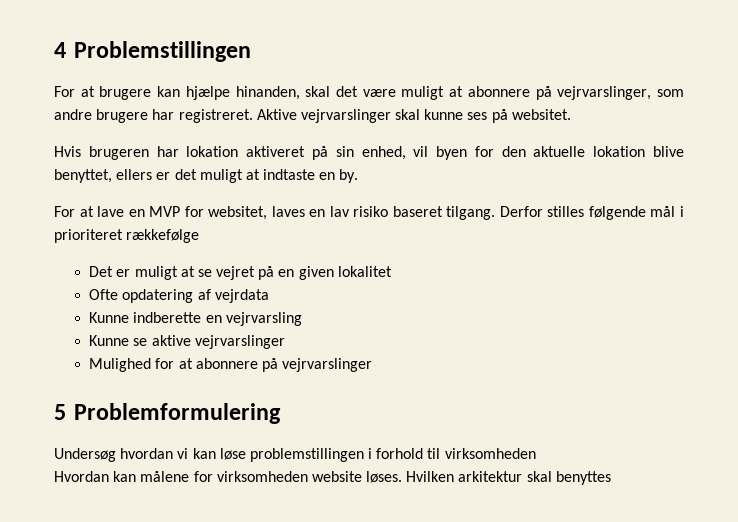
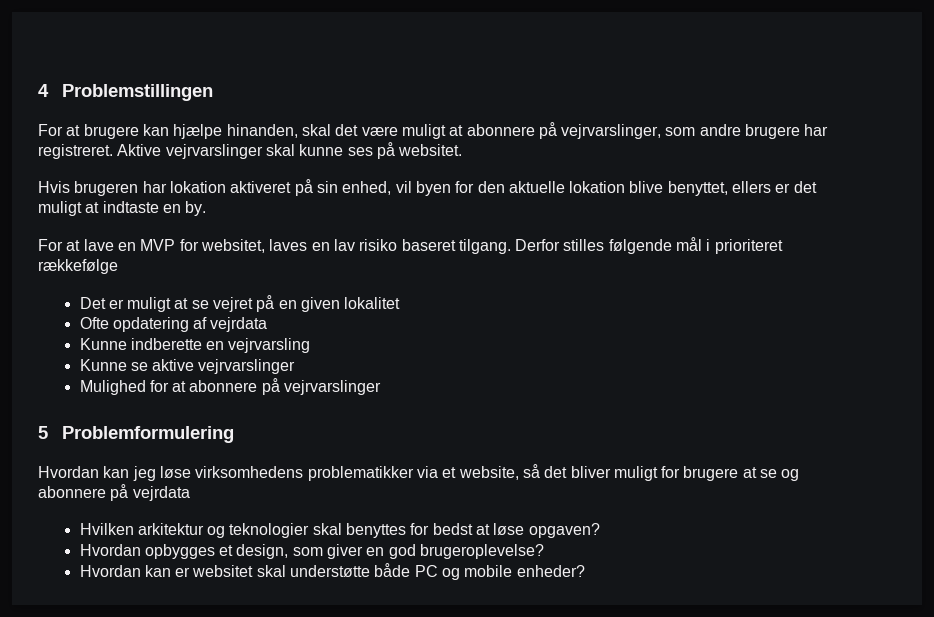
[54,448,536,462] [54,471,611,485] Undersøg hvordan vi kan løse problemstillingen i forhold til virksomheden // Hvordan kan målene for virksomheden website løses. Hvilken arkitektur skal benyttes -> [38,464,800,481] [38,484,190,501] [79,523,600,538] [79,544,545,559] [79,563,585,580] Hvordan kan jeg løse virksomhedens problematikker via et website, så det bliver muligt for brugere at se og abonnere på vejrdata // Hvilken arkitektur og teknologier skal benyttes for bedst at løse opgaven? // Hvordan opbygges et design, som giver en god brugeroplevelse? // Hvordan kan er websitet skal understøtte både PC og mobile enheder?

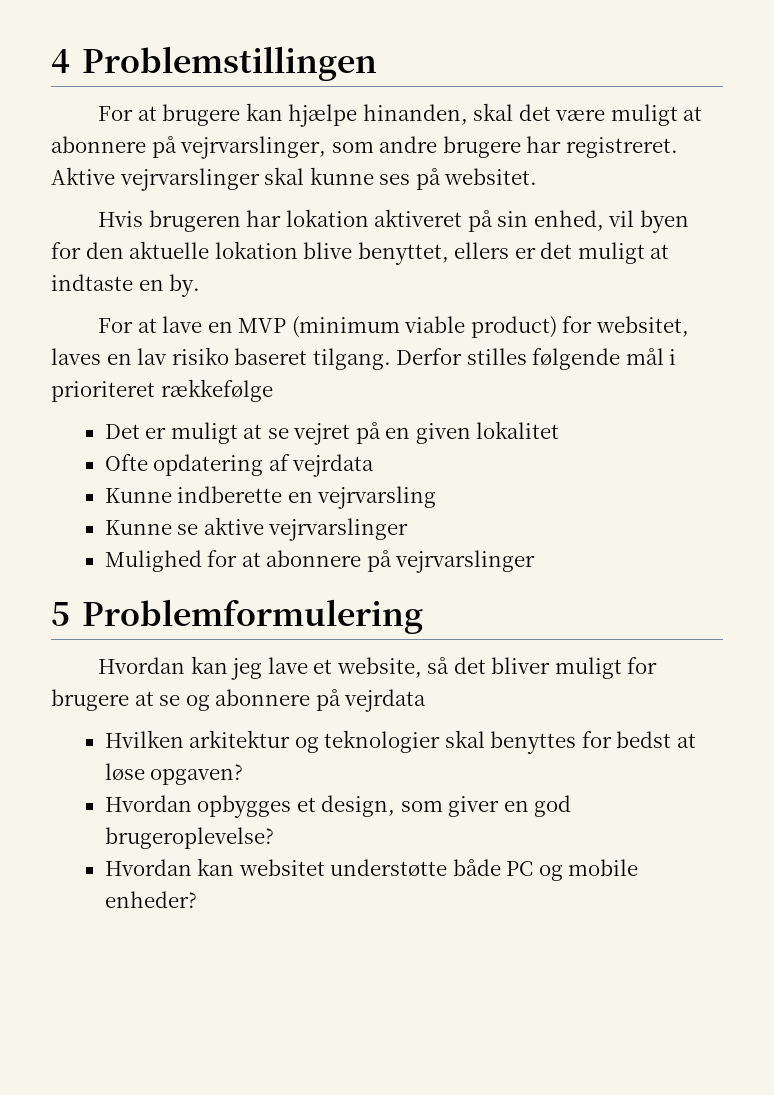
(176, 245) none -> [291,316,557,338] (minimum viable product)
[159,466,438,481] løse virksomhedens problematikker via -> [267,657,308,674] lave
[175,565,286,577] er websitet skal -> [238,859,325,876] websitet

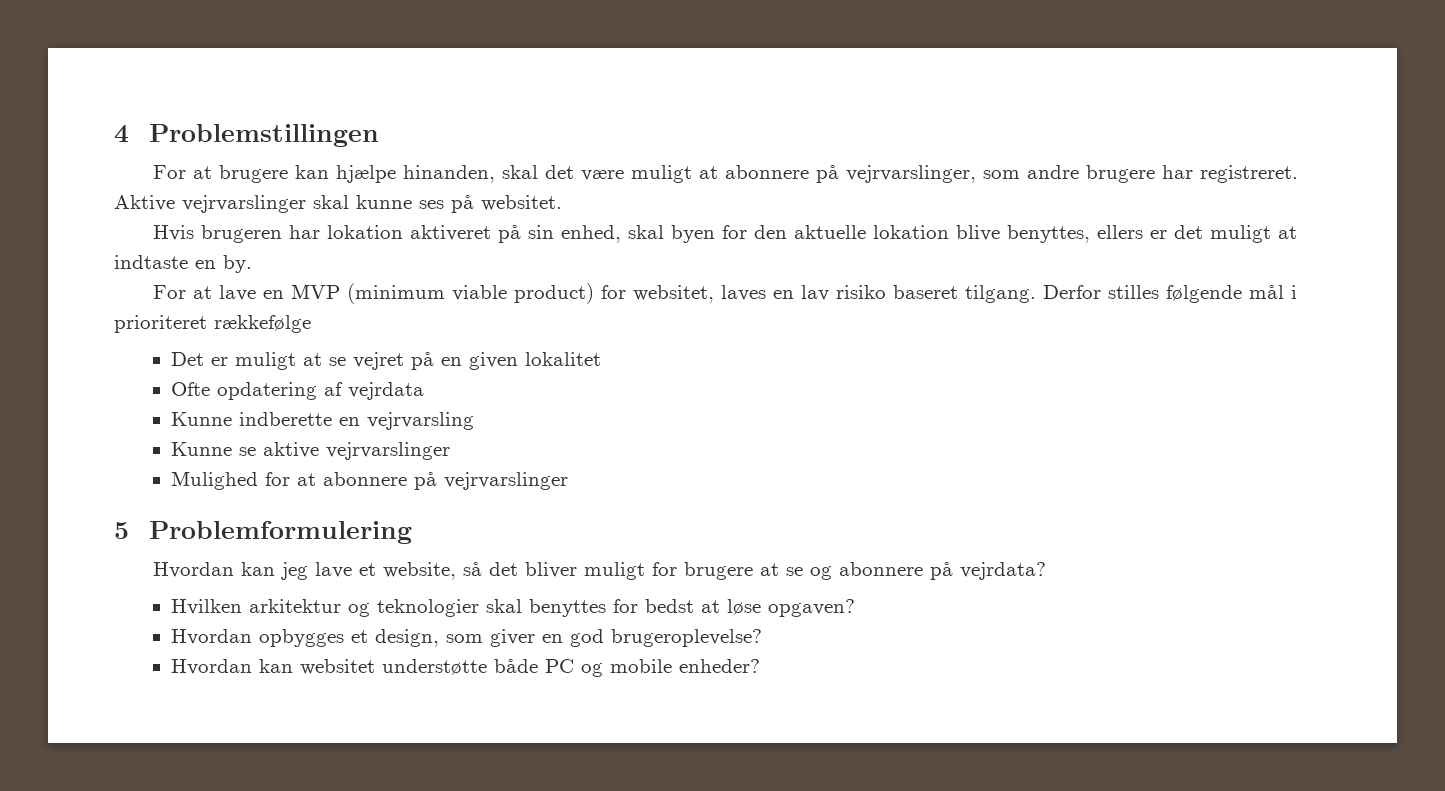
[608,210,635,227] vil -> [627,225,664,239] skal
[357,242,449,265] benyttet, -> [1006,225,1090,243] benyttes,
[344,689,427,712] vejrdata -> [959,562,1046,580] vejrdata?

